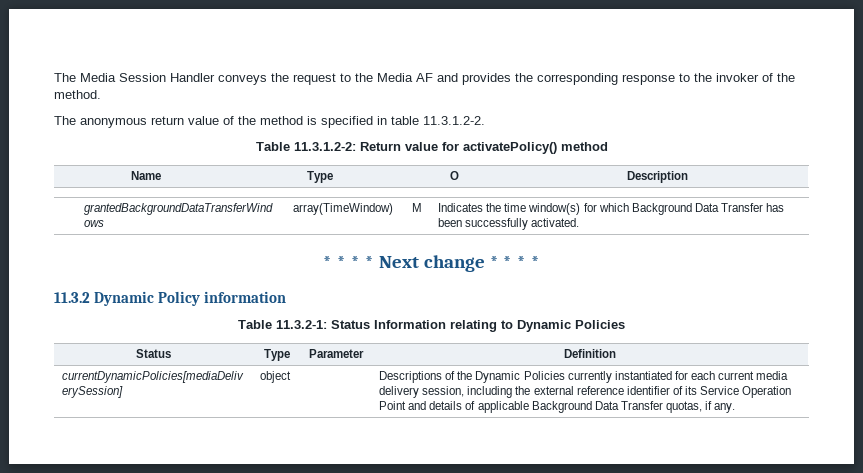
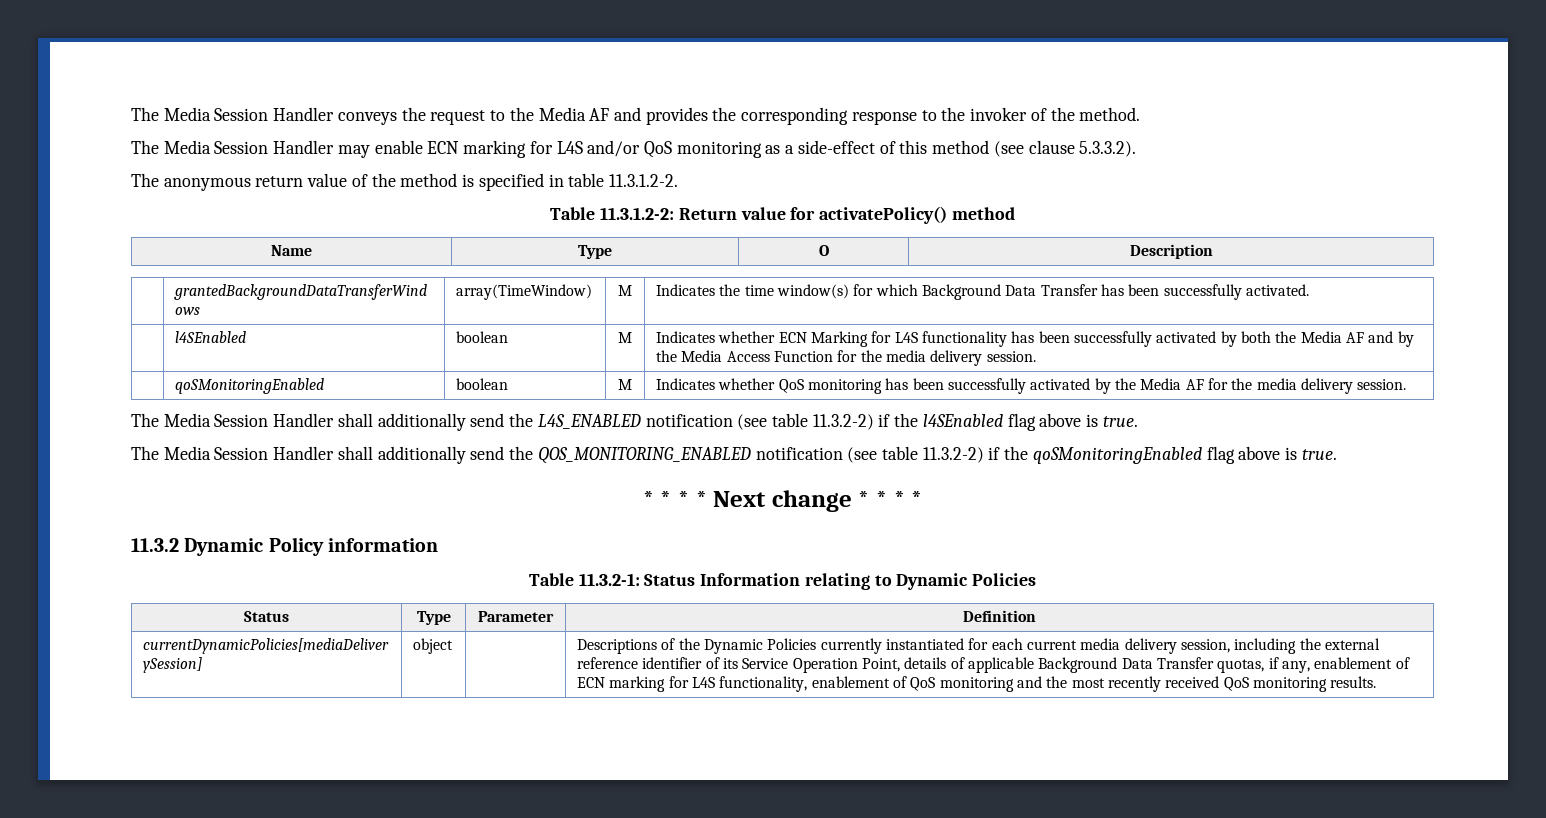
(101, 94) none -> [131,140,1137,158] // The Media Session Handler may enable ECN marking for L4S and/or QoS monitoring as a side-effect of this method (see clause 5.3.3.2).
(580, 222) none -> [175,331,247,343] [456,331,509,343] [618,332,632,343] [656,331,1414,347] [656,350,1036,366] [175,378,325,394] [456,378,509,390] [618,379,632,390] [656,378,1407,394] [131,413,1138,431] [131,446,1337,464] // | l4SEnabled | boolean | M | Indicates whether ECN Marking for L4S functionality has been successfully activated by both the Media AF and by the Media Access Function for the media delivery session. // | qoSMonitoringEnabled | boolean | M | Indicates whether QoS monitoring has been successfully activated by the Media AF for the media delivery session. // The Media Session Handler shall additionally send the L4S_ENABLED notification (see table 11.3.2-2) if the l4SEnabled flag above is true. // The Media Session Handler shall additionally send the QOS_MONITORING_ENABLED notification (see table 11.3.2-2) if the qoSMonitoringEnabled flag above is true.
[379,401,427,410] Point and -> [862,658,901,672] Point,
[714,403,736,413] any. -> [1281,657,1410,673] [577,676,1377,692] any, enablement of ECN marking for L4S functionality, enablement of QoS monitoring and the most recently received QoS monitoring results.

